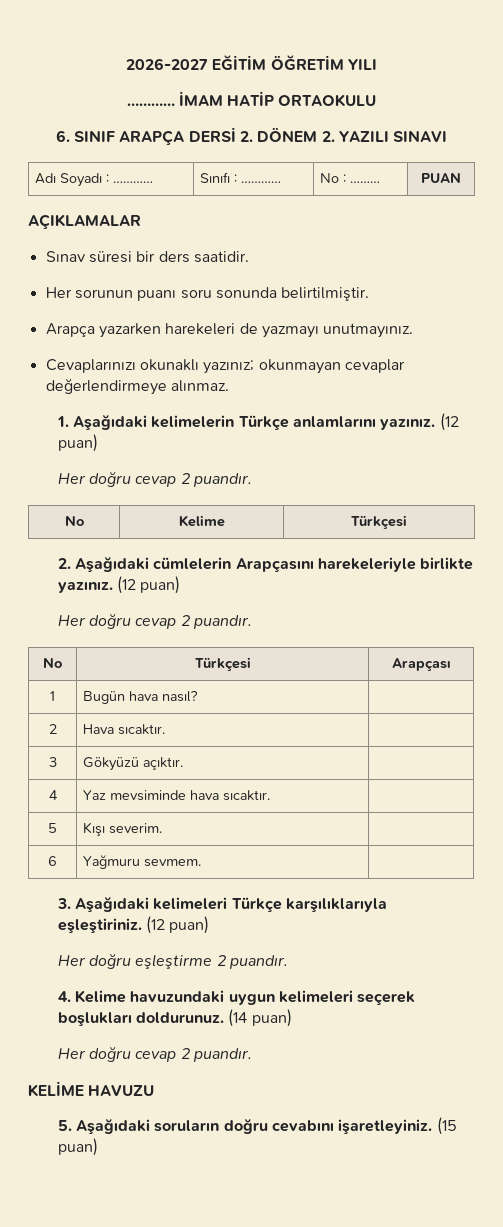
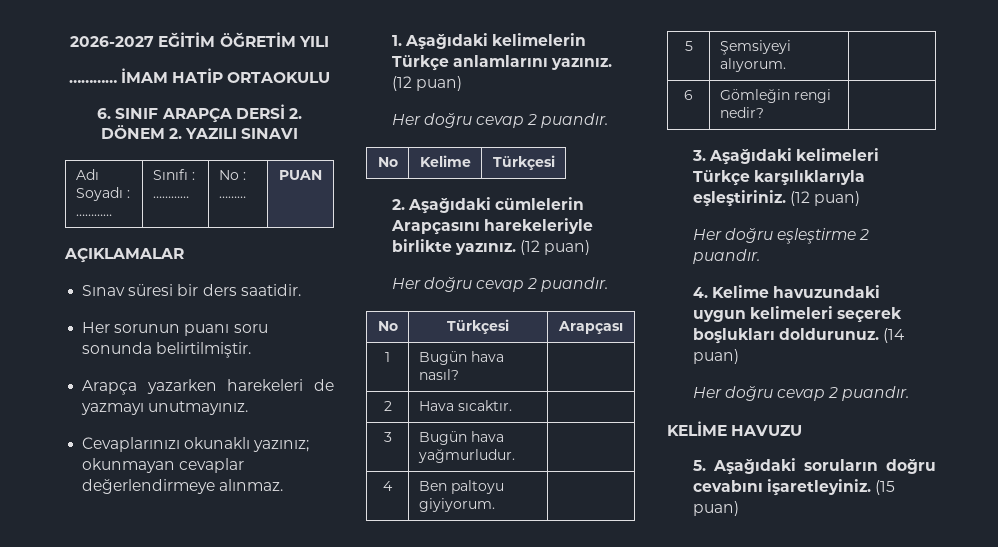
[82,757,183,771] [48,790,58,800] [82,790,270,801] Gökyüzü açıktır. | // 4 | Yaz mevsiminde hava sıcaktır. -> [418,431,504,445] [417,449,515,463] [383,481,393,491] [418,480,504,494] [418,498,495,512] Bugün hava yağmurludur. | // 4 | Ben paltoyu giyiyorum.
[82,822,162,836] Kışı severim. -> [719,40,791,55] [719,58,786,72] Şemsiyeyi alıyorum.
[82,855,201,869] Yağmuru sevmem. -> [719,89,831,103] [719,107,764,118] Gömleğin rengi nedir?

